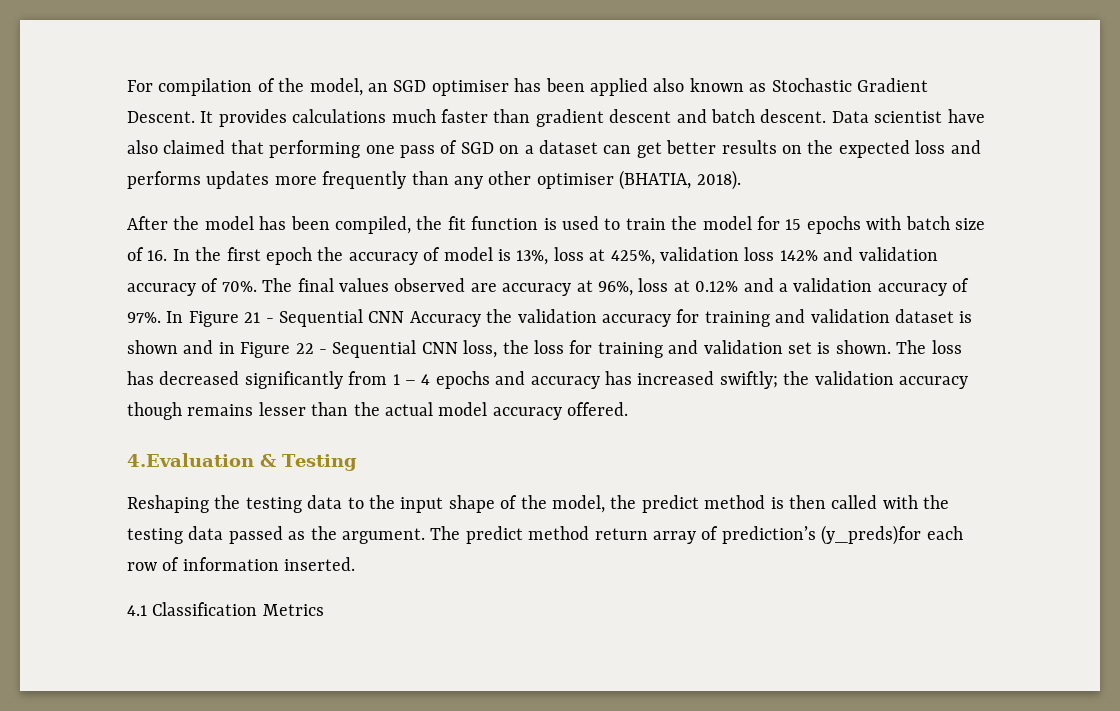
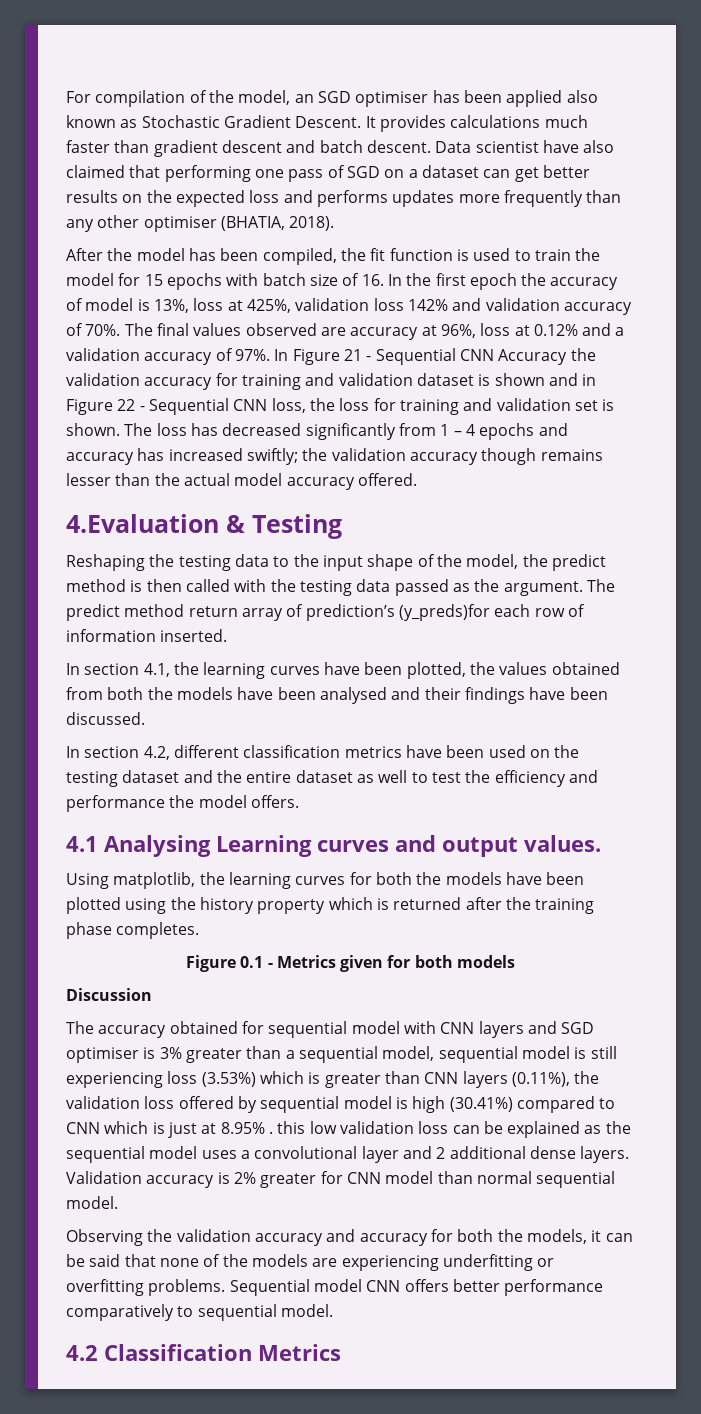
[127,605,147,616] 4.1 -> [66,662,620,679] [66,687,608,704] [66,712,145,725] [66,745,580,760] [66,770,598,787] [66,795,299,812] [66,835,601,857] [66,872,585,889] [66,897,595,914] [66,922,200,939] [185,955,516,972] [66,988,152,1001] [66,1021,595,1038] [66,1046,617,1063] [66,1071,600,1088] [66,1096,616,1113] [66,1121,631,1138] [66,1146,630,1163] [66,1171,616,1188] [66,1196,118,1209] [66,1229,633,1246] [66,1254,555,1271] [66,1279,604,1296] [66,1304,333,1321] [66,1345,98,1361] In section 4.1, the learning curves have been plotted, the values obtained from both the models have been analysed and their findings have been discussed. // In section 4.2, different classification metrics have been used on the testing dataset and the entire dataset as well to test the efficiency and performance the model offers. // 4.1 Analysing Learning curves and output values. // Using matplotlib, the learning curves for both the models have been plotted using the history property which is returned after the training phase completes. // Figure 0.1 - Metrics given for both models // Discussion // The accuracy obtained for sequential model with CNN layers and SGD optimiser is 3% greater than a sequential model, sequential model is still experiencing loss (3.53%) which is greater than CNN layers (0.11%), the validation loss offered by sequential model is high (30.41%) compared to CNN which is just at 8.95% . this low validation loss can be explained as the sequential model uses a convolutional layer and 2 additional dense layers. Validation accuracy is 2% greater for CNN model than normal sequential model. // Observing the validation accuracy and accuracy for both the models, it can be said that none of the models are experiencing underfitting or overfitting problems. Sequential model CNN offers better performance comparatively to sequential model. // 4.2

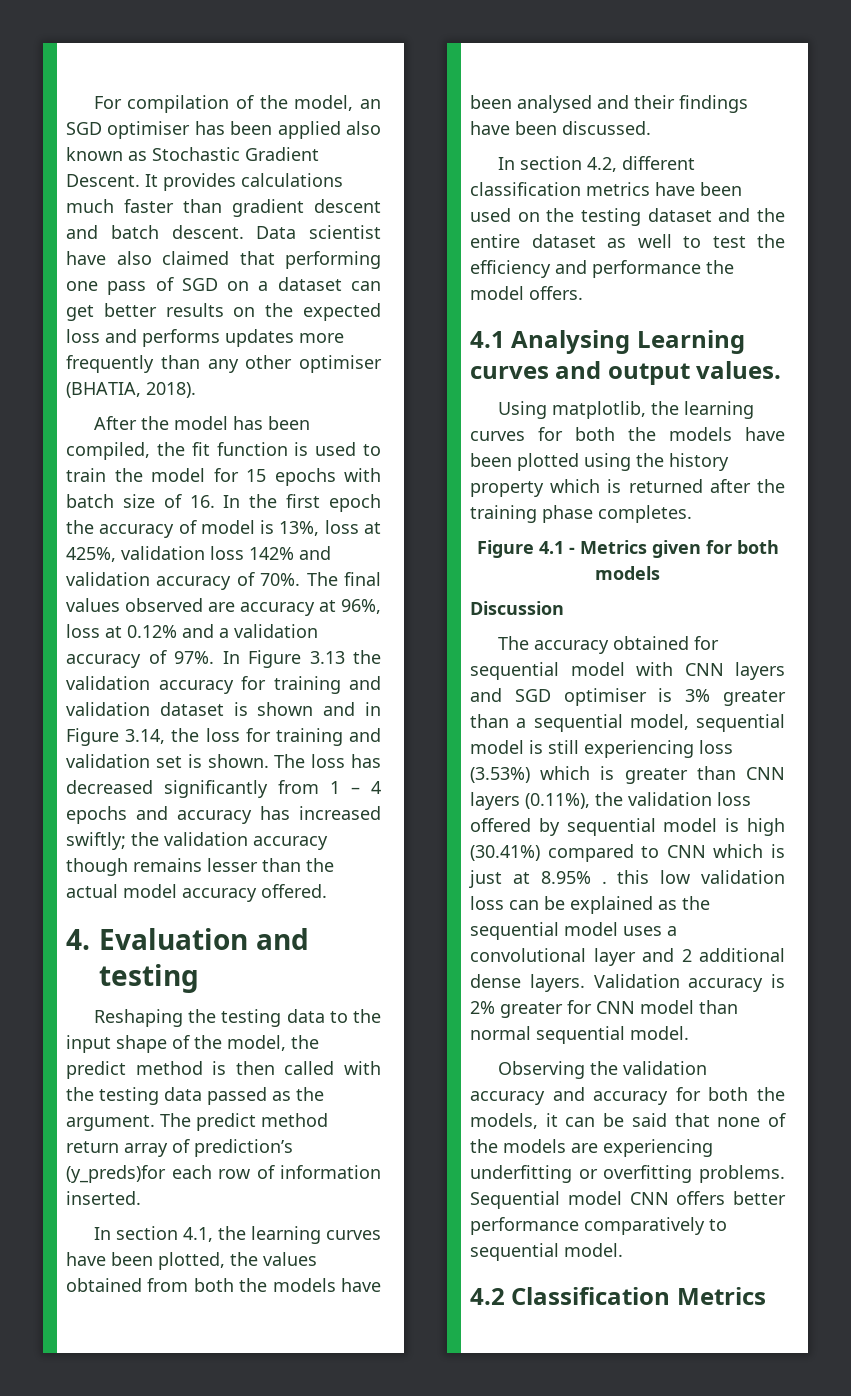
[343,348,568,365] 21 - Sequential CNN Accuracy -> [309,651,345,664] 3.13
[117,398,306,415] 22 - Sequential CNN loss, -> [125,729,166,744] 3.14,
[66,514,342,539] 4.Evaluation & Testing -> [66,928,309,950] [99,964,200,993] 4. Evaluation and testing
[240,956,264,968] 0.1 -> [538,541,564,554] 4.1

